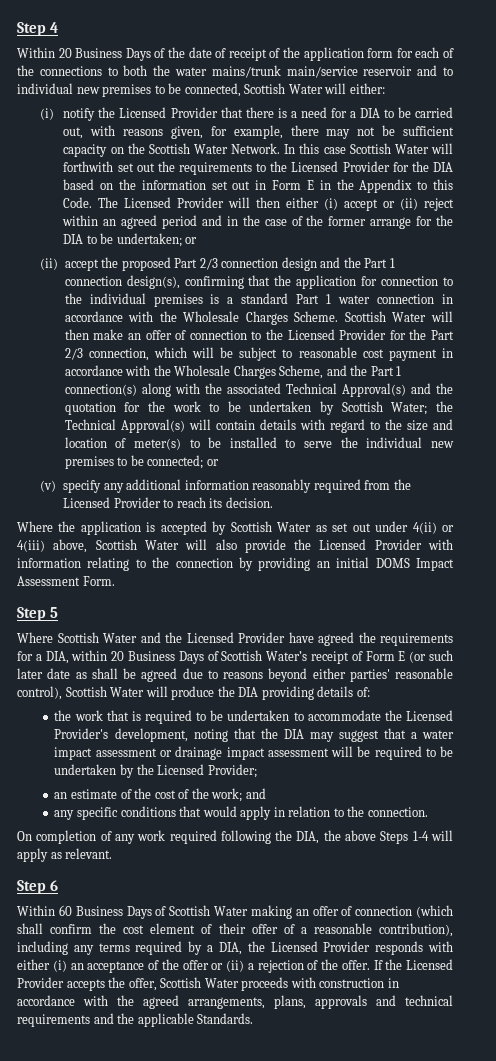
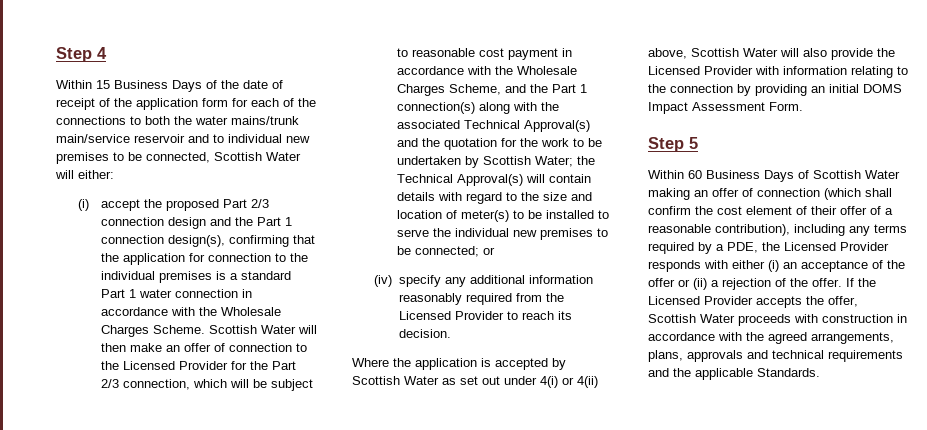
[58,48,72,58] 20 -> [96,80,110,89] 15
[63,107,453,121] [63,125,454,139] [63,143,453,157] [63,161,453,175] [63,179,454,193] [63,197,454,211] [62,215,453,229] [63,233,198,247] [40,258,59,270] notify the Licensed Provider that there is a need for a DIA to be carried out, with reasons given, for example, there may not be sufficient capacity on the Scottish Water Network. In this case Scottish Water will forthwith set out the requirements to the Licensed Provider for the DIA based on the information set out in Form E in the Appendix to this Code. The Licensed Provider will then either (i) accept or (ii) reject within an agreed period and in the case of the former arrange for the DIA to be undertaken; or // (ii) -> (90, 205) none
[40,480,57,492] (v) -> [374,275,393,287] (iv)
[412,522,454,534] [17,540,45,552] 4(ii) or 4(iii) -> [540,376,598,388] 4(i) or 4(ii)
[17,632,453,646] [17,650,454,664] [17,668,453,682] [17,686,370,700] [54,710,453,724] [54,728,454,742] [54,746,453,760] [54,764,257,778] [54,788,266,802] [54,806,428,820] [17,830,454,844] [17,848,113,862] [17,880,59,894] // Where Scottish Water and the Licensed Provider have agreed the requirements for a DIA, within 20 Business Days of Scottish Water’s receipt of Form E (or such later date as shall be agreed due to reasons beyond either parties' reasonable control), Scottish Water will produce the DIA providing details of: // the work that is required to be undertaken to accommodate the Licensed Provider's development, noting that the DIA may suggest that a water impact assessment or drainage impact assessment will be required to be undertaken by the Licensed Provider; // an estimate of the cost of the work; and // any specific conditions that would apply in relation to the connection. // On completion of any work required following the DIA, the above Steps 1-4 will apply as relevant. // Step 6 -> (698, 143) none
[218,942,242,955] DIA, -> [727,242,758,253] PDE,

